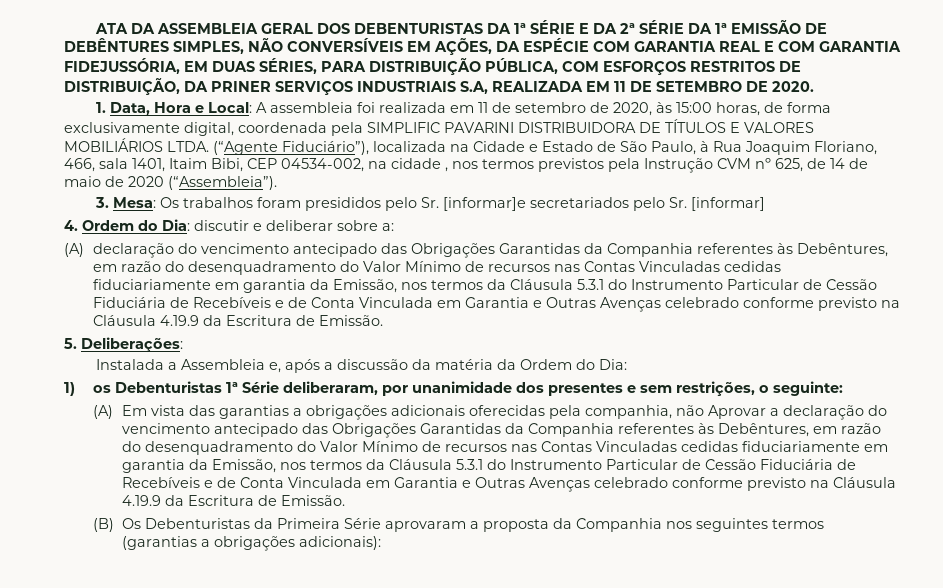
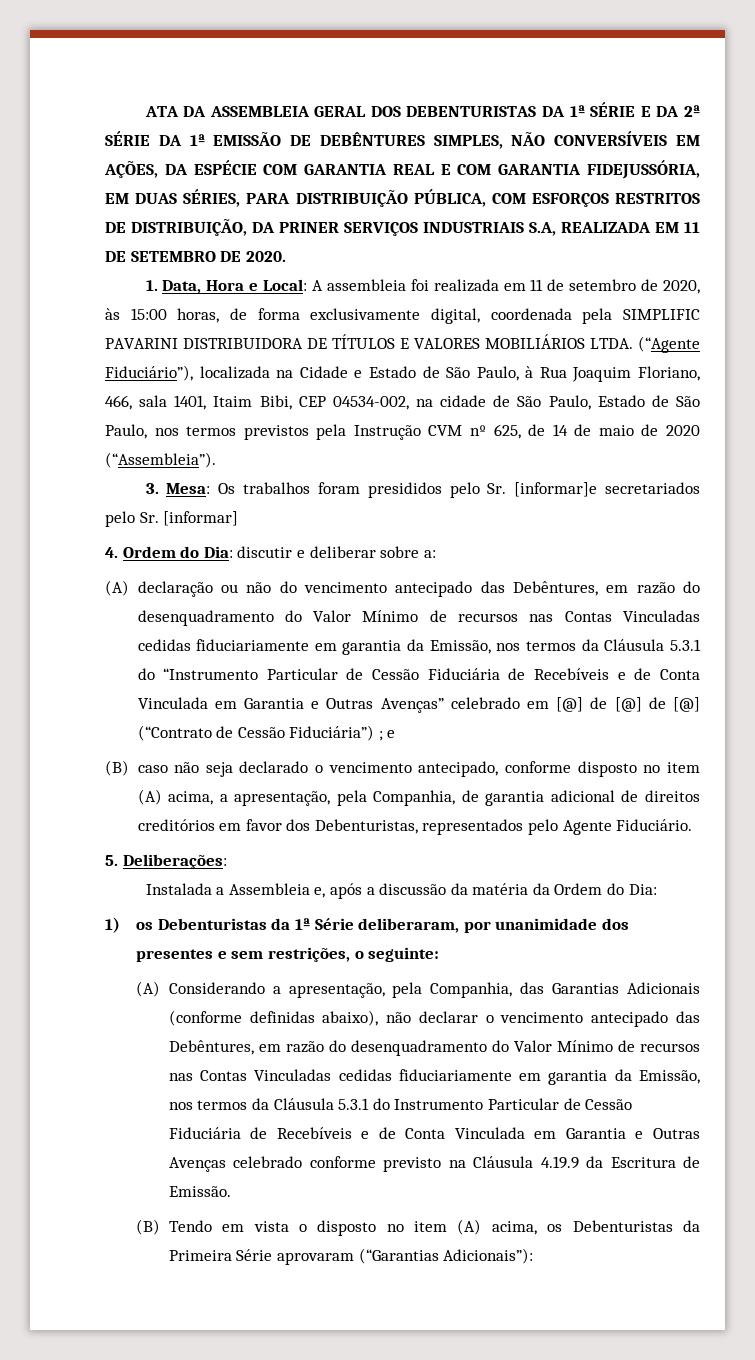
[445,167,448,172] , -> [493,395,701,410] [105,424,147,439] de São Paulo, Estado de São Paulo,
[177,243,793,258] do vencimento antecipado das Obrigações Garantidas da Companhia referentes às -> [220,581,505,597] ou não do vencimento antecipado das
[630,279,723,290] Instrumento -> [163,668,259,680] “Instrumento
[599,297,900,312] [92,315,383,326] Avenças celebrado conforme previsto na Cláusula 4.19.9 da Escritura de Emissão. -> [380,697,700,713] [137,725,396,741] [105,760,700,777] [137,789,700,806] [137,819,693,835] Avenças” celebrado em [@] de [@] de [@] (“Contrato de Cessão Fiduciária”) ; e // (B) caso não seja declarado o vencimento antecipado, conforme disposto no item (A) acima, a apresentação, pela Companhia, de garantia adicional de direitos creditórios em favor dos Debenturistas, representados pelo Agente Fiduciário.
(222, 387) none -> [271,918,291,930] da
[121,405,887,420] [121,423,714,438] Em vista das garantias a obrigações adicionais oferecidas pela companhia, não Aprovar a declaração do vencimento antecipado das Obrigações Garantidas da Companhia referentes às -> [168,982,700,998] [168,1010,700,1027] Considerando a apresentação, pela Companhia, das Garantias Adicionais (conforme definidas abaixo), não declarar o vencimento antecipado das
[121,518,141,529] Os -> [168,1219,563,1236] Tendo em vista o disposto no item (A) acima, os
[469,518,824,532] [121,536,381,551] a proposta da Companhia nos seguintes termos (garantias a obrigações adicionais): -> [358,1248,534,1264] (“Garantias Adicionais”):

